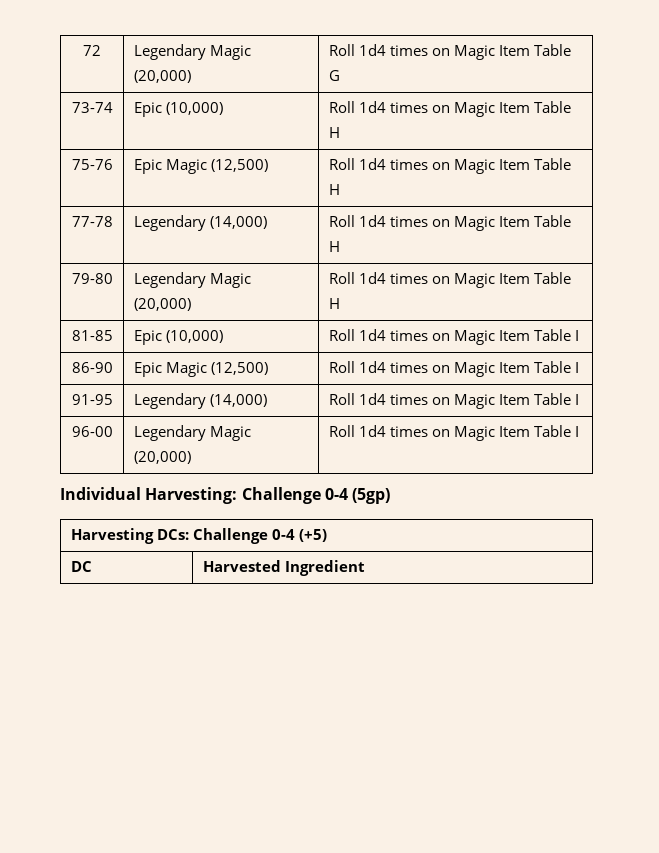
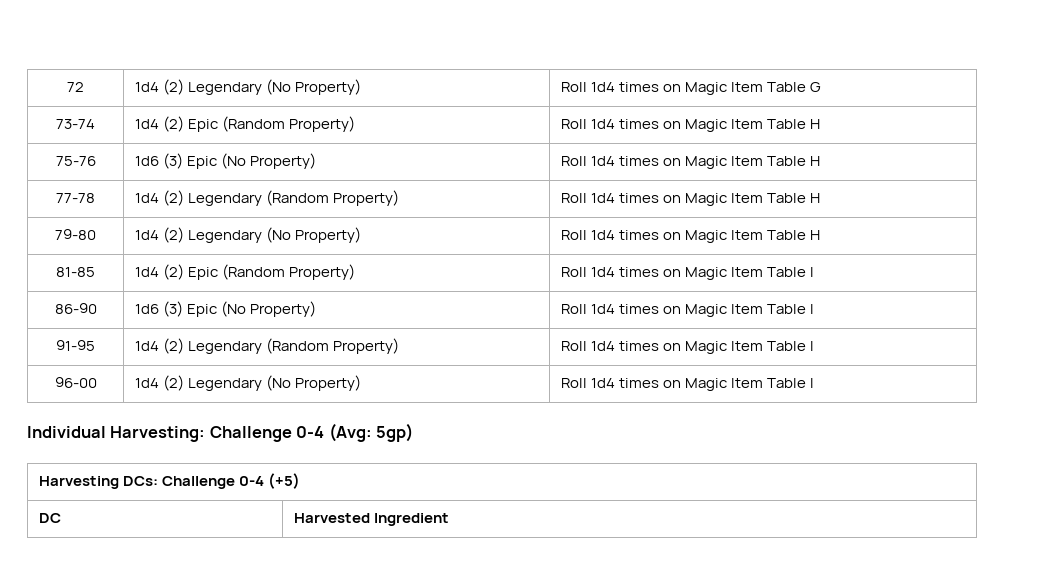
[133,44,251,60] [133,70,191,83] Legendary Magic (20,000) -> [134,79,361,95] 1d4 (2) Legendary (No Property)
[133,102,223,117] Epic (10,000) -> [134,116,355,132] 1d4 (2) Epic (Random Property)
[133,159,268,174] Epic Magic (12,500) -> [134,153,316,169] 1d6 (3) Epic (No Property)
[133,215,267,231] Legendary (14,000) -> [134,190,399,206] 1d4 (2) Legendary (Random Property)
[133,272,251,288] [133,298,191,311] Legendary Magic (20,000) -> [134,227,361,243] 1d4 (2) Legendary (No Property)
[133,330,223,345] Epic (10,000) -> [134,264,355,280] 1d4 (2) Epic (Random Property)
[133,362,268,377] Epic Magic (12,500) -> [134,301,316,317] 1d6 (3) Epic (No Property)
[133,393,267,409] Legendary (14,000) -> [134,338,399,354] 1d4 (2) Legendary (Random Property)
[133,425,251,441] [133,451,191,464] Legendary Magic (20,000) -> [134,375,361,391] 1d4 (2) Legendary (No Property)
[352,488,391,504] (5gp) -> [328,423,414,442] (Avg: 5gp)

